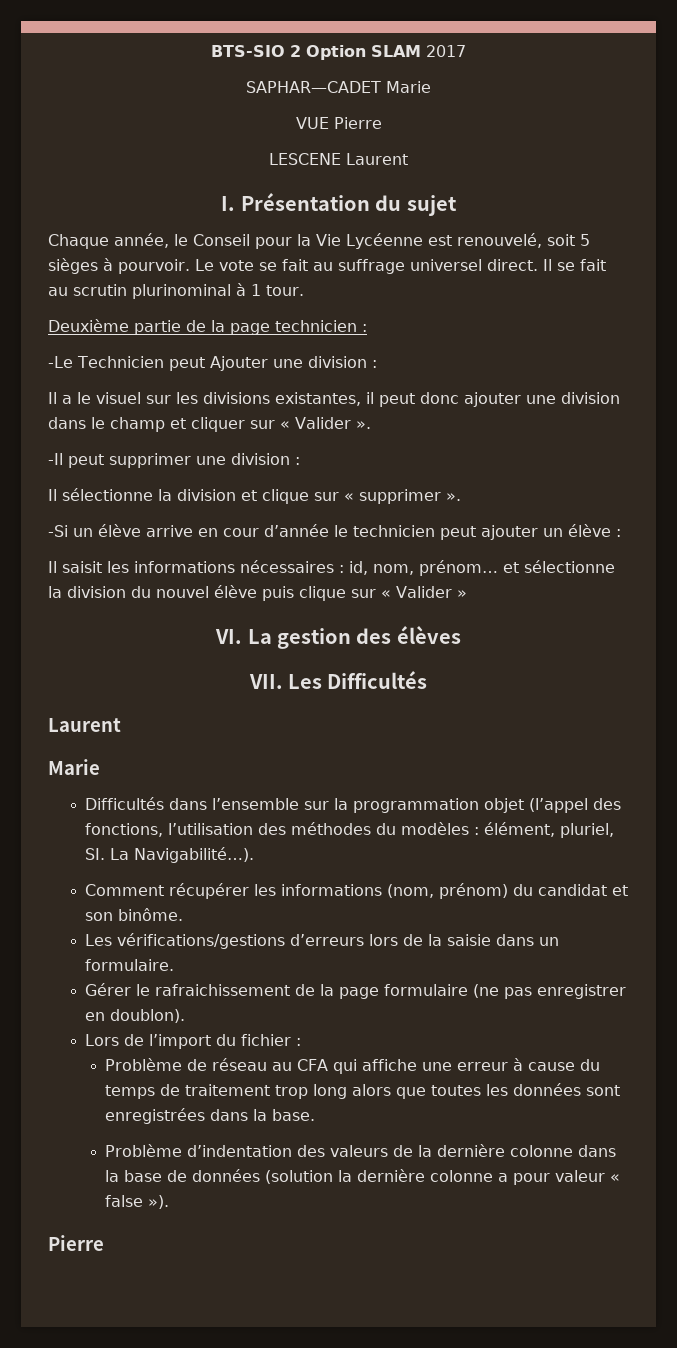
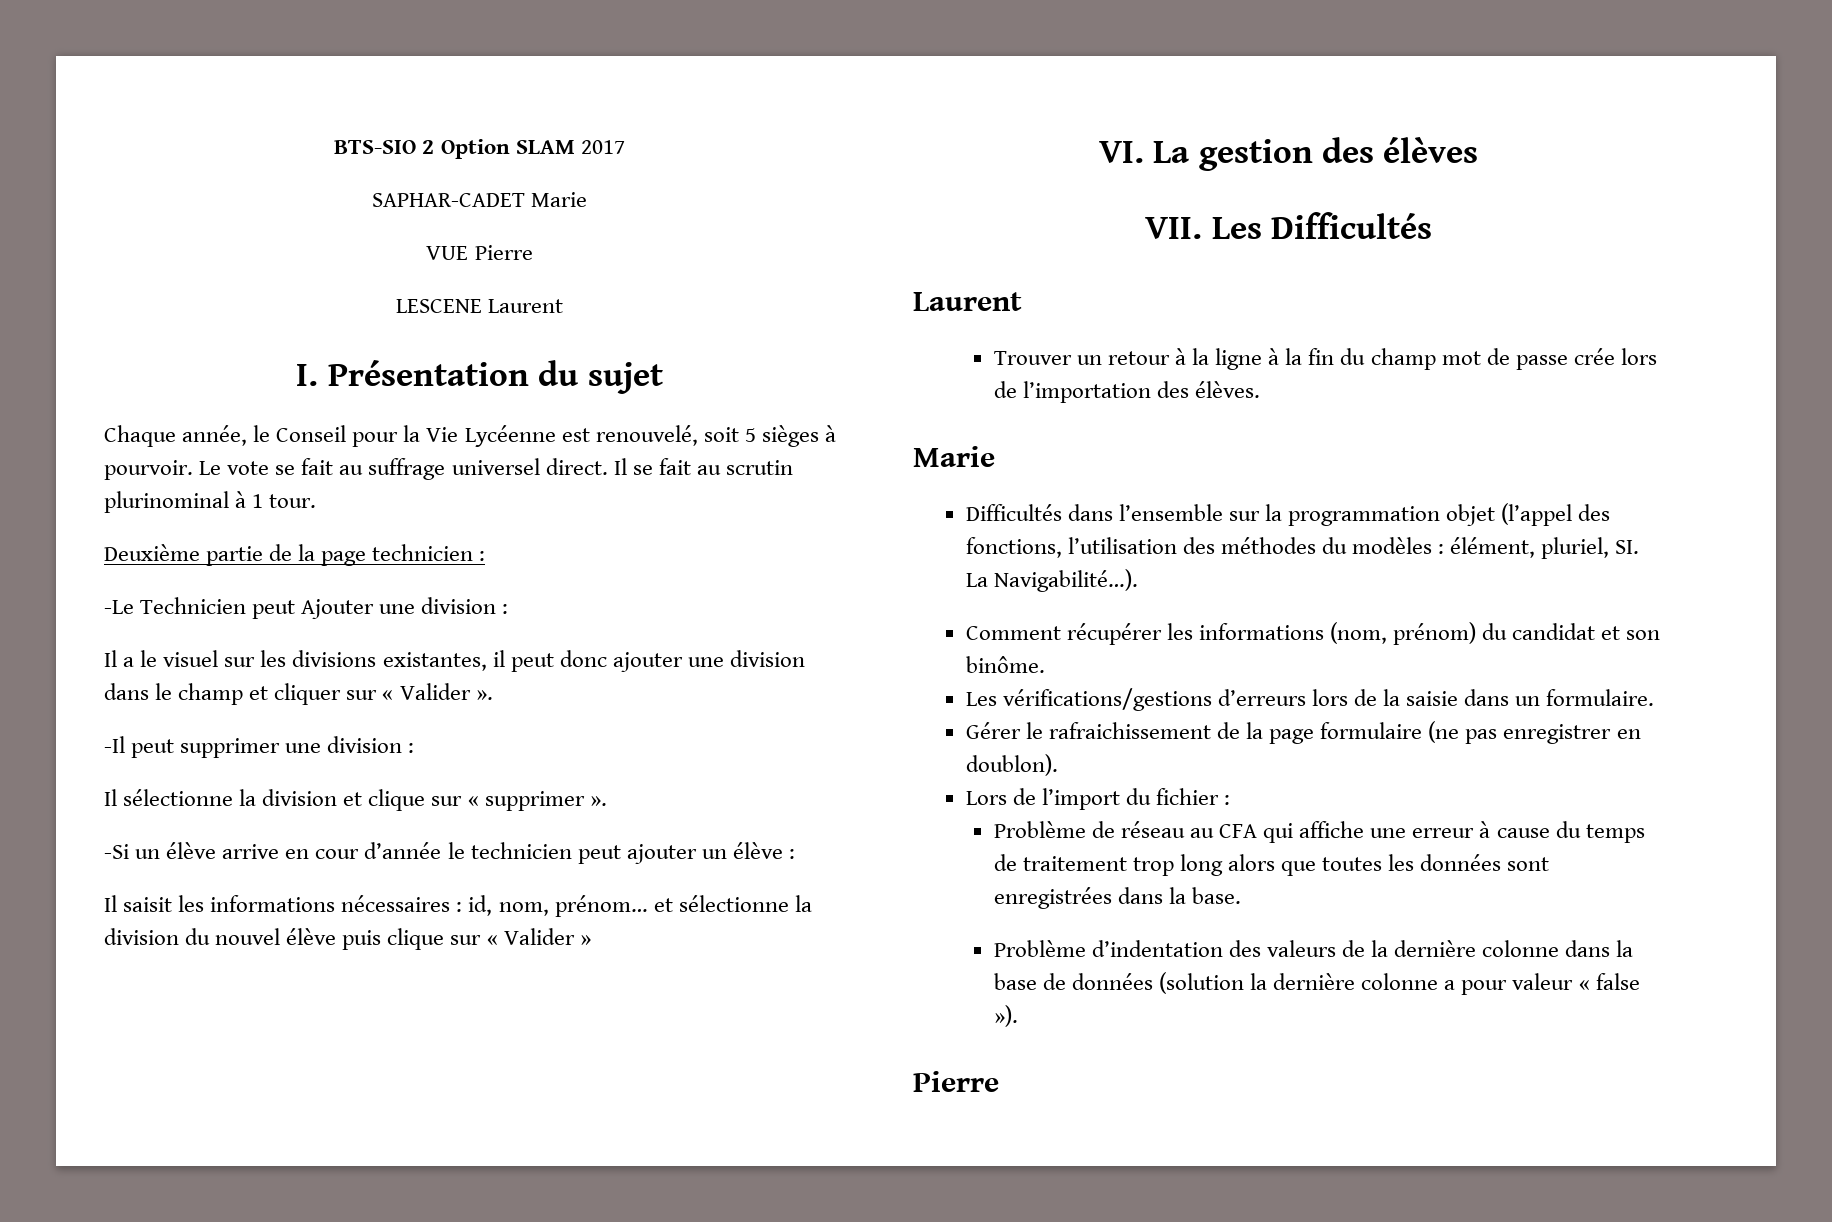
[246,81,381,93] SAPHAR—CADET -> [371,193,525,207] SAPHAR-CADET
(121, 725) none -> [993,348,1657,370] [993,381,1260,403] // Trouver un retour à la ligne à la fin du champ mot de passe crée lors de l’importation des élèves.

